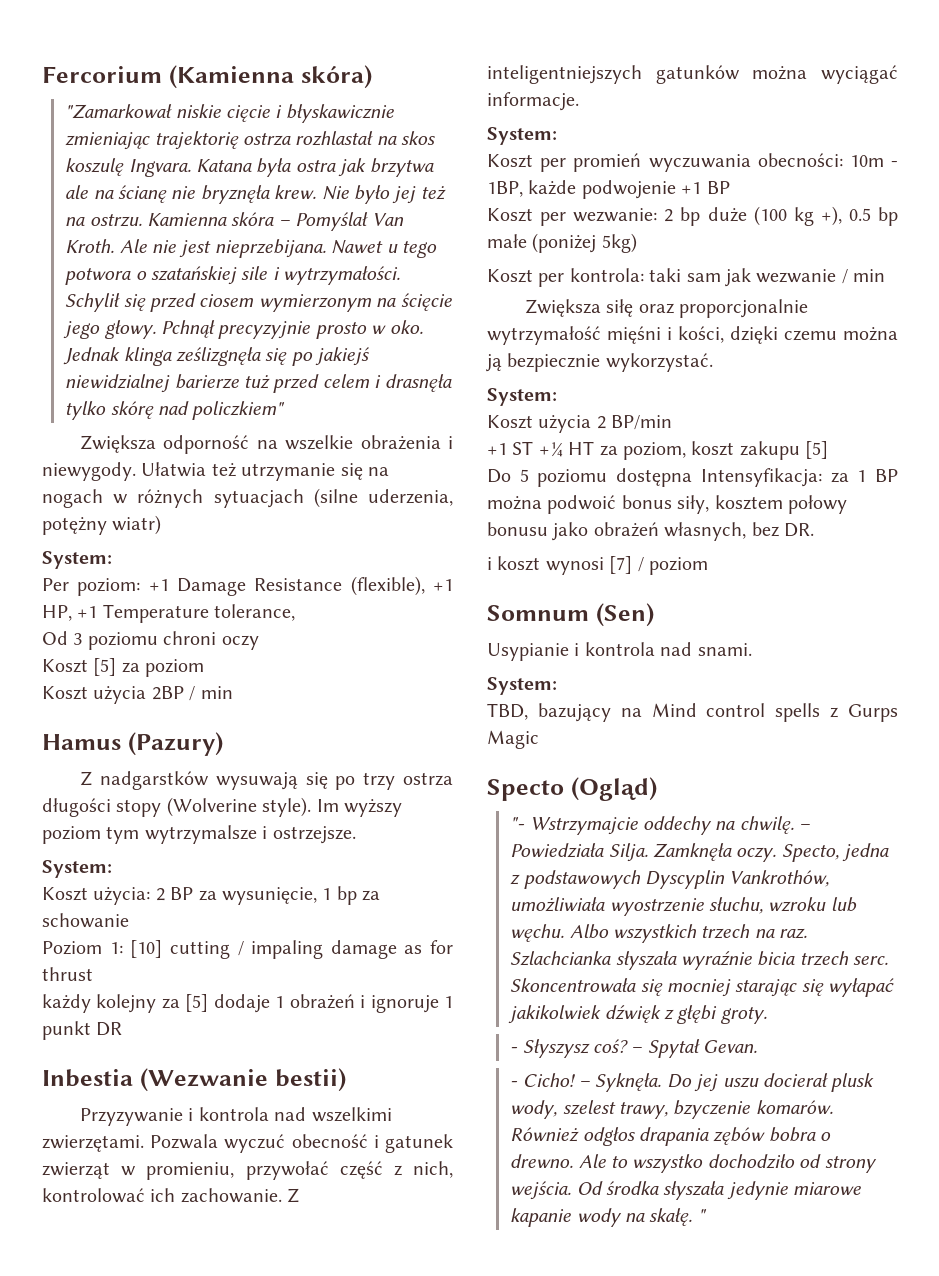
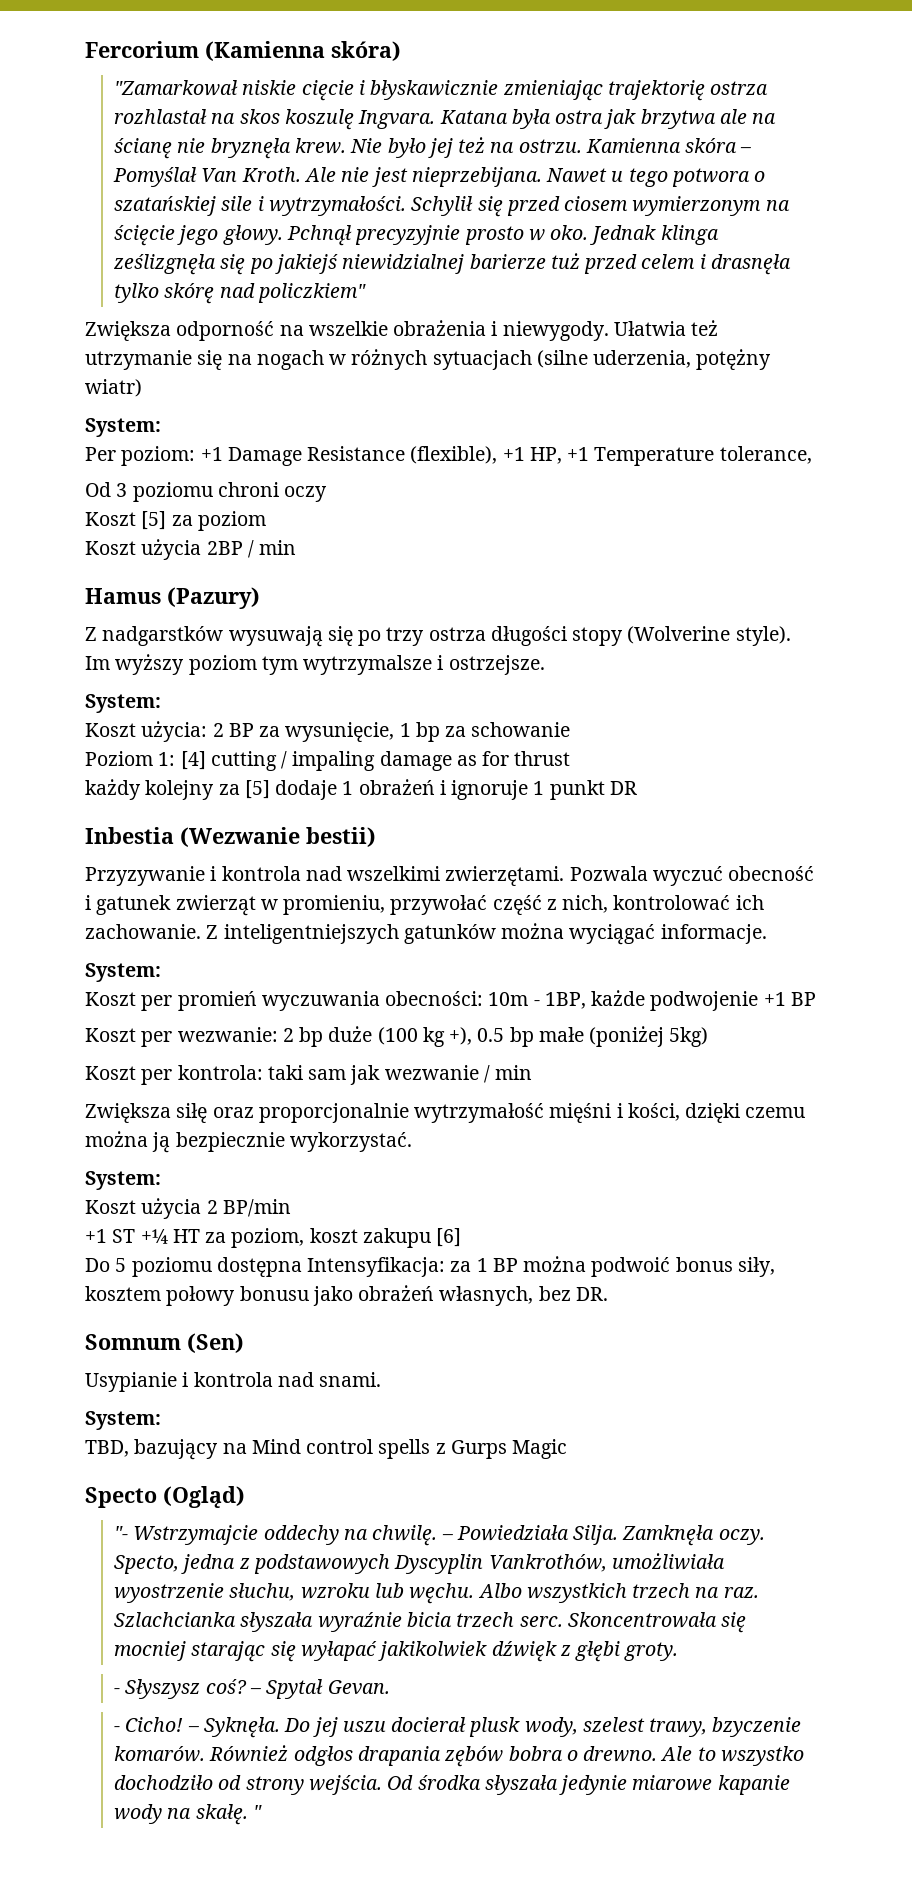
[130,940,163,958] [10] -> [180,751,206,770] [4]
[805,441,829,459] [5] -> [436,1228,462,1247] [6]
[487,556,708,575] // i koszt wynosi [7] / poziom -> (608, 1294) none

